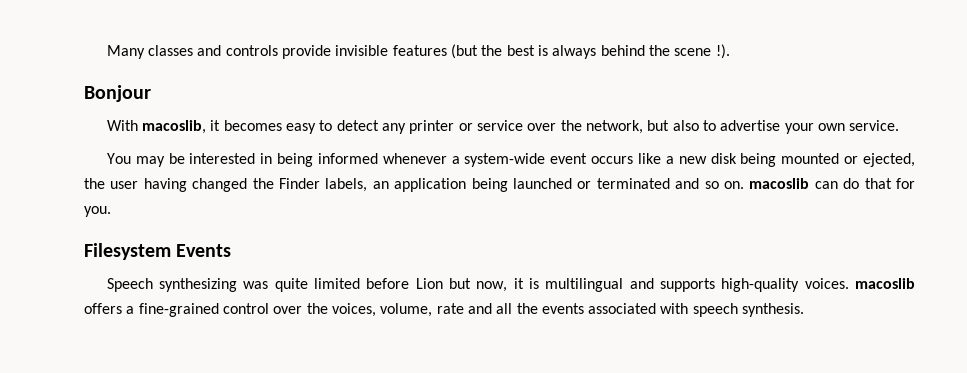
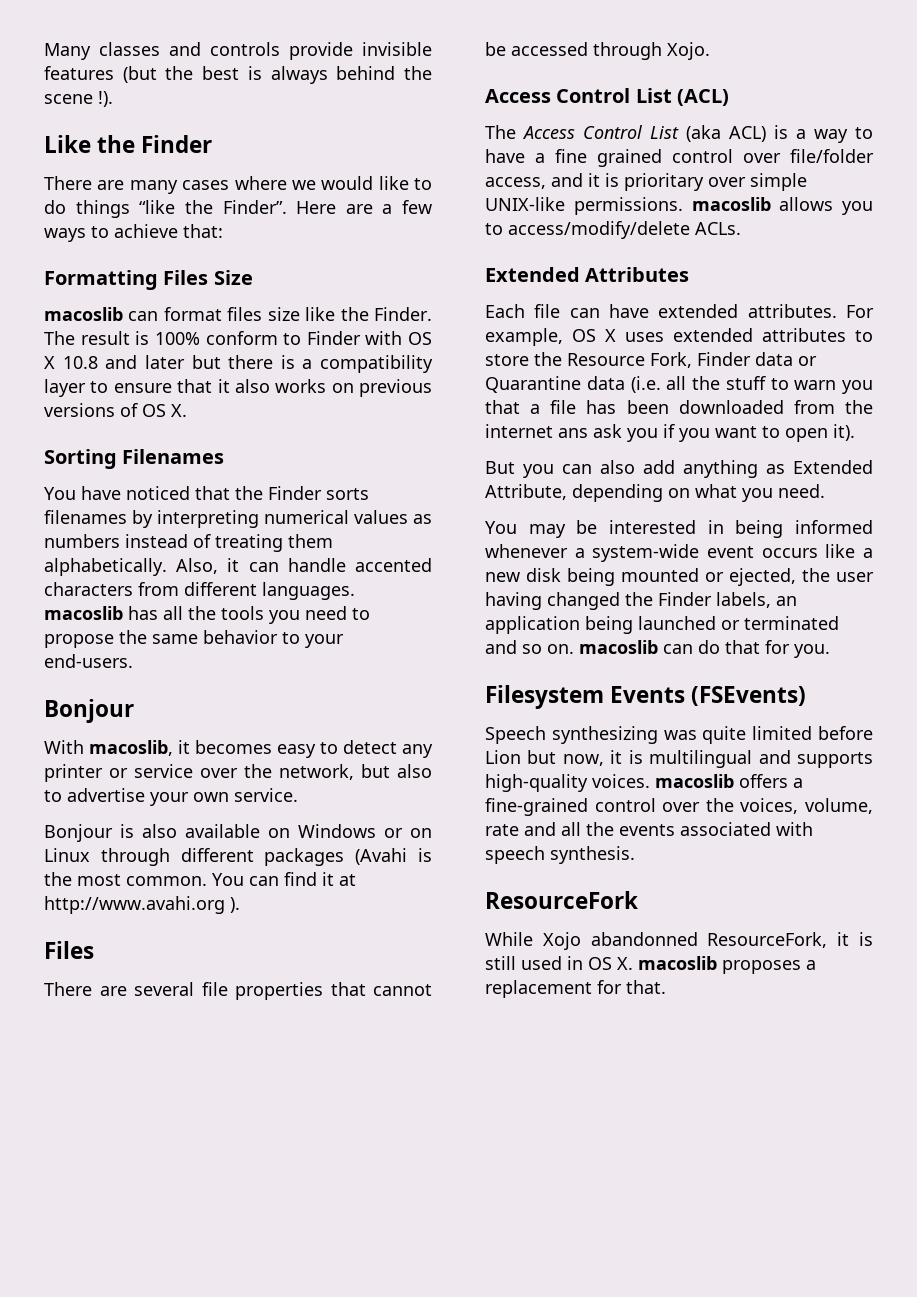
(730, 51) none -> [44,135,213,153] [44,176,432,194] [44,200,432,218] [44,224,223,242] [44,270,253,290] [44,307,432,321] [44,331,432,345] [44,355,433,373] [44,379,432,397] [44,403,187,417] [44,449,225,469] [44,486,369,500] [44,510,432,528] [44,534,333,552] [44,558,432,576] [44,582,355,600] [44,606,370,624] [44,630,344,648] [44,654,133,668] // Like the Finder // There are many cases where we would like to do things “like the Finder”. Here are a few ways to achieve that: // Formatting Files Size // macoslib can format files size like the Finder. The result is 100% conform to Finder with OS X 10.8 and later but there is a compatibility layer to ensure that it also works on previous versions of OS X. // Sorting Filenames // You have noticed that the Finder sorts filenames by interpreting numerical values as numbers instead of treating them alphabetically. Also, it can handle accented characters from different languages. macoslib has all the tools you need to propose the same behavior to your end-users.
(900, 125) none -> [44,824,432,842] [44,848,432,866] [44,872,356,886] [44,896,240,914] [44,941,94,959] [44,982,432,1000] [485,42,710,60] [485,88,730,106] [485,125,873,143] [485,149,874,167] [485,173,807,191] [485,197,873,215] [485,221,741,239] [485,267,690,282] [485,304,874,318] [485,328,873,346] [485,352,817,368] [485,376,873,394] [485,400,873,414] [485,424,855,442] [485,460,873,478] [485,484,825,502] // Bonjour is also available on Windows or on Linux through different packages (Avahi is the most common. You can find it at http://www.avahi.org ). // Files // There are several file properties that cannot be accessed through Xojo. // Access Control List (ACL) // The Access Control List (aka ACL) is a way to have a fine grained control over file/folder access, and it is prioritary over simple UNIX-like permissions. macoslib allows you to access/modify/delete ACLs. // Extended Attributes // Each file can have extended attributes. For example, OS X uses extended attributes to store the Resource Fork, Finder data or Quarantine data (i.e. all the stuff to warn you that a file has been downloaded from the internet ans ask you if you want to open it). // But you can also add anything as Extended Attribute, depending on what you need.
(232, 250) none -> [691,686,807,706] (FSEvents)
(805, 310) none -> [485,891,638,909] [485,932,873,950] [485,956,816,974] [485,980,666,998] // ResourceFork // While Xojo abandonned ResourceFork, it is still used in OS X. macoslib proposes a replacement for that.

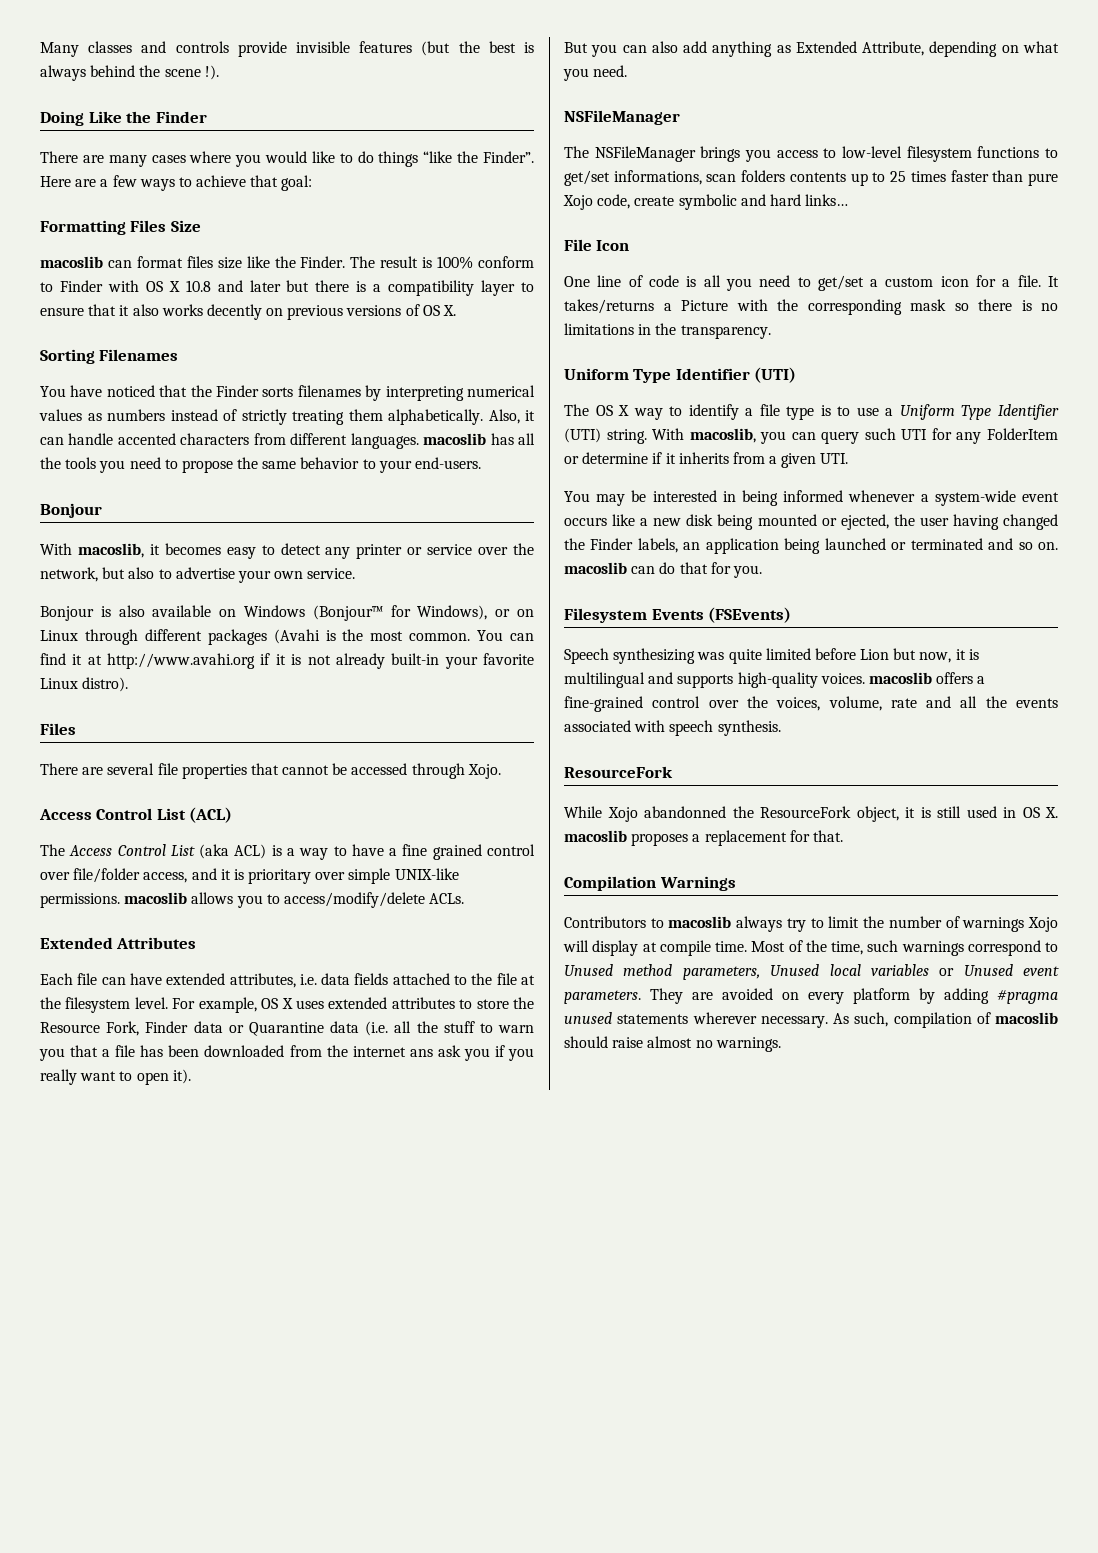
(113, 99) none -> [40,111,84,126] Doing
[291,180,316,190] we -> [235,154,262,167] you
[183,224,223,238] that: -> [250,175,313,191] that goal:
(327, 386) none -> [206,304,262,320] decently
(211, 541) none -> [241,409,287,425] strictly
(376, 831) none -> [312,605,488,621] (Bonjour™ for Windows),
[230,897,240,913] ). -> [260,653,534,669] [40,677,129,692] if it is not already built-in your favorite Linux distro).
[747,304,837,318] attributes. -> [229,973,535,988] [40,997,168,1013] attributes, i.e. data fields attached to the file at the filesystem level.
(710, 435) none -> [40,1069,77,1085] really
(825, 491) none -> [564,110,680,125] [564,146,1058,162] [564,170,1058,186] [563,194,849,210] [564,239,630,251] [564,275,1059,291] [564,299,1058,315] [564,323,771,339] [564,367,797,383] [564,404,1059,420] [564,428,1058,444] [564,452,849,468] // NSFileManager // The NSFileManager brings you access to low-level filesystem functions to get/set informations, scan folders contents up to 25 times faster than pure Xojo code, create symbolic and hard links… // File Icon // One line of code is all you need to get/set a custom icon for a file. It takes/returns a Picture with the corresponding mask so there is no limitations in the transparency. // Uniform Type Identifier (UTI) // The OS X way to identify a file type is to use a Uniform Type Identifier (UTI) string. With macoslib, you can query such UTI for any FolderItem or determine if it inherits from a given UTI.
[707,932,828,948] ResourceFork, -> [732,806,899,822] the ResourceFork object,
(666, 987) none -> [564,876,736,891] [564,916,1058,932] [563,940,1058,956] [564,964,1059,980] [564,988,1058,1004] [564,1012,1058,1028] [564,1036,781,1052] // Compilation Warnings // Contributors to macoslib always try to limit the number of warnings Xojo will display at compile time. Most of the time, such warnings correspond to Unused method parameters, Unused local variables or Unused event parameters. They are avoided on every platform by adding #pragma unused statements wherever necessary. As such, compilation of macoslib should raise almost no warnings.

